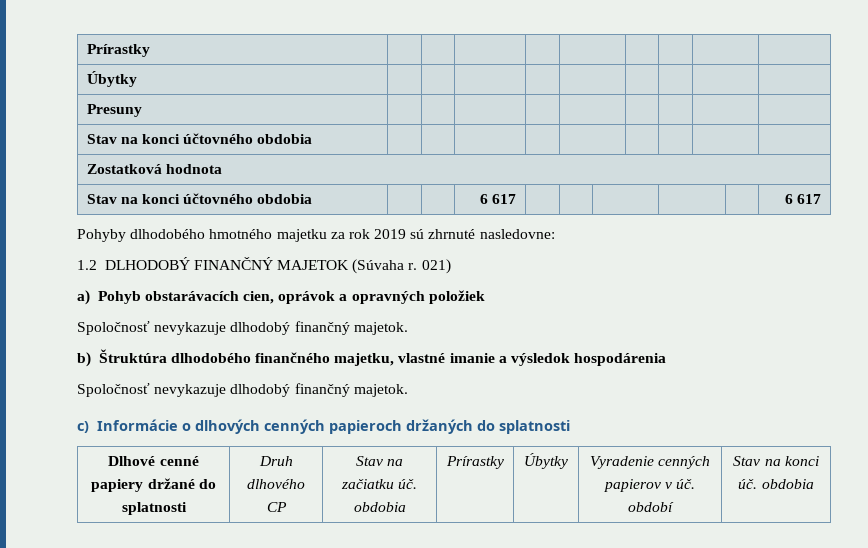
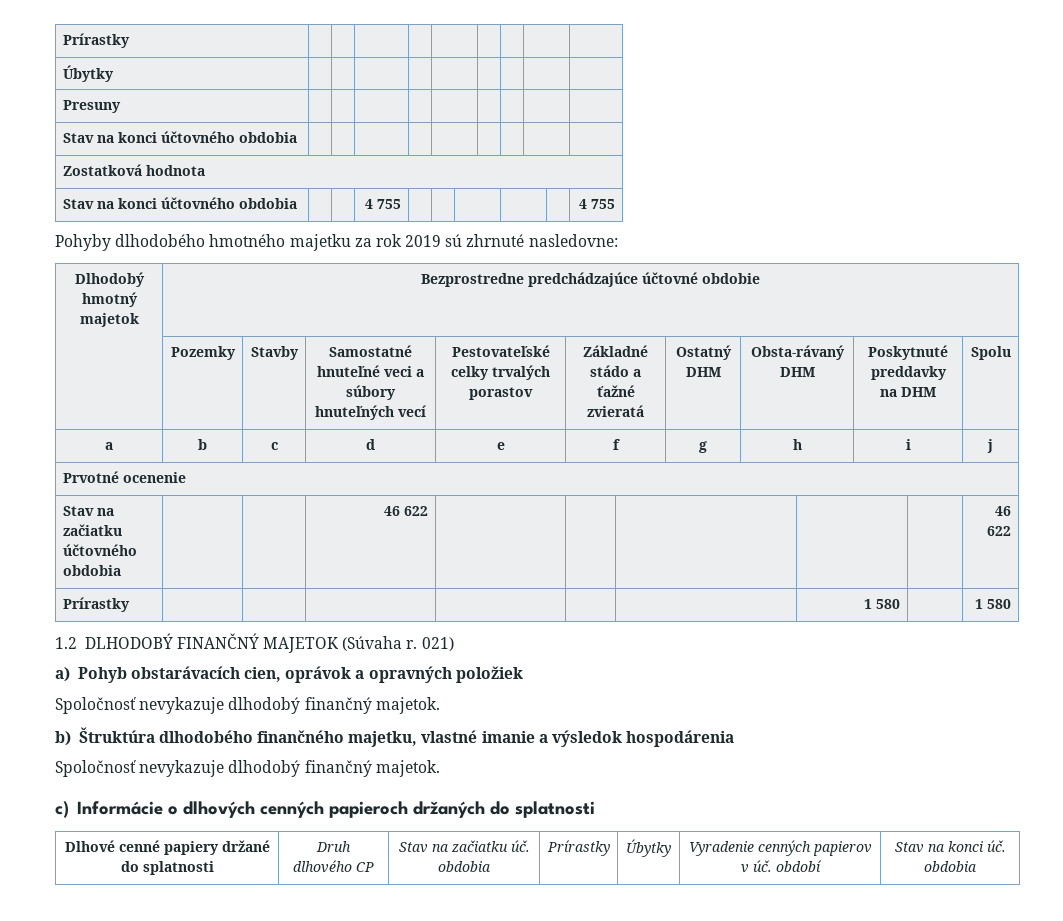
[480,194,517,204] [785,194,822,204] 6 617 | | | | | | 6 617 -> [365,199,402,209] [579,199,616,209] 4 755 | | | | | | 4 755
(555, 234) none -> [74,272,145,287] [81,292,138,307] [79,313,139,327] [421,272,760,287] [170,346,236,360] [250,346,299,360] [329,345,412,357] [317,365,424,377] [346,385,396,400] [315,405,426,420] [451,345,550,357] [451,365,550,380] [469,387,533,400] [583,345,648,357] [590,365,641,377] [596,385,635,397] [587,405,644,417] [675,345,732,360] [685,367,721,377] [750,345,845,360] [779,367,815,377] [868,345,948,360] [870,366,947,380] [880,387,936,397] [970,346,1011,360] [105,442,113,450] [198,439,207,450] [270,442,278,450] [366,439,375,450] [496,442,505,450] [612,439,620,450] [699,441,707,453] [792,439,802,450] [905,439,911,450] [987,439,993,453] [62,471,186,483] [62,506,114,516] [62,524,122,536] [62,544,137,556] [62,565,121,576] [384,506,429,516] [995,506,1012,516] [987,526,1012,536] [62,597,130,612] [864,599,901,609] [975,599,1012,609] // Dlhodobý hmotný majetok | Bezprostredne predchádzajúce účtovné obdobie // | Pozemky | Stavby | Samostatné hnuteľné veci a súbory hnuteľných vecí | Pestovateľské celky trvalých porastov | Základné stádo a ťažné zvieratá | Ostatný DHM | Obsta-rávaný DHM | Poskytnuté preddavky na DHM | Spolu // a | b | c | d | e | f | g | h | i | j // Prvotné ocenenie // Stav na začiatku účtovného obdobia | | | 46 622 | | | | | | 46 622 // Prírastky | | | | | | | 1 580 | | 1 580

